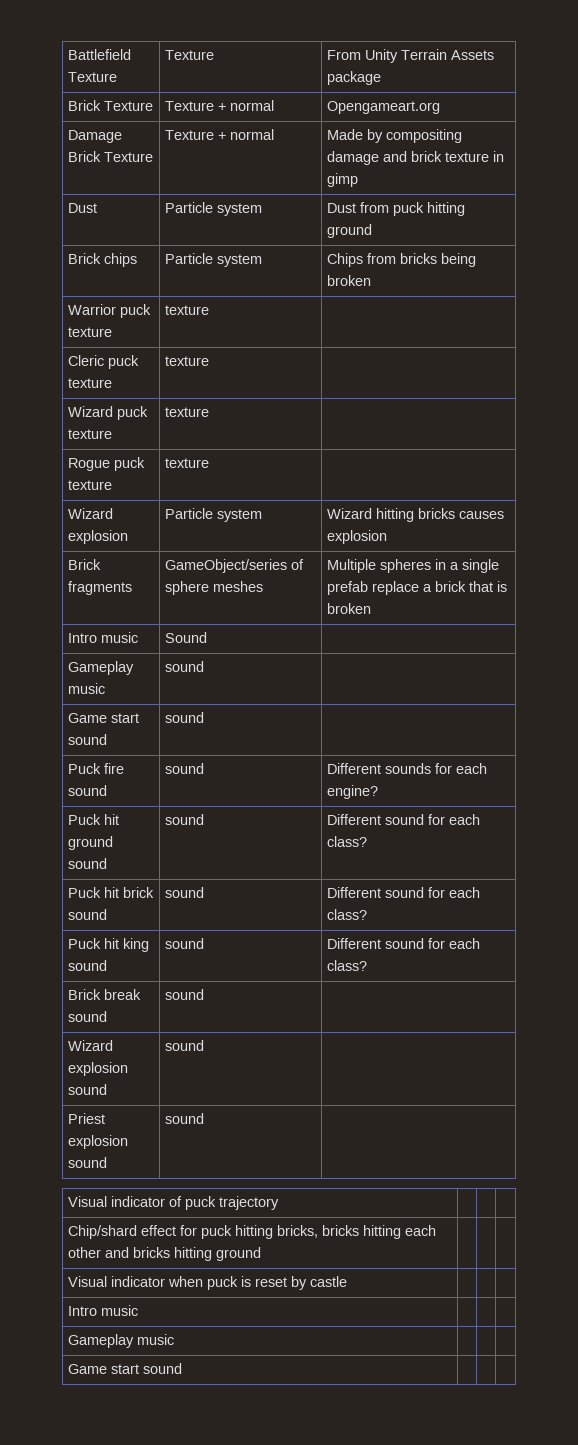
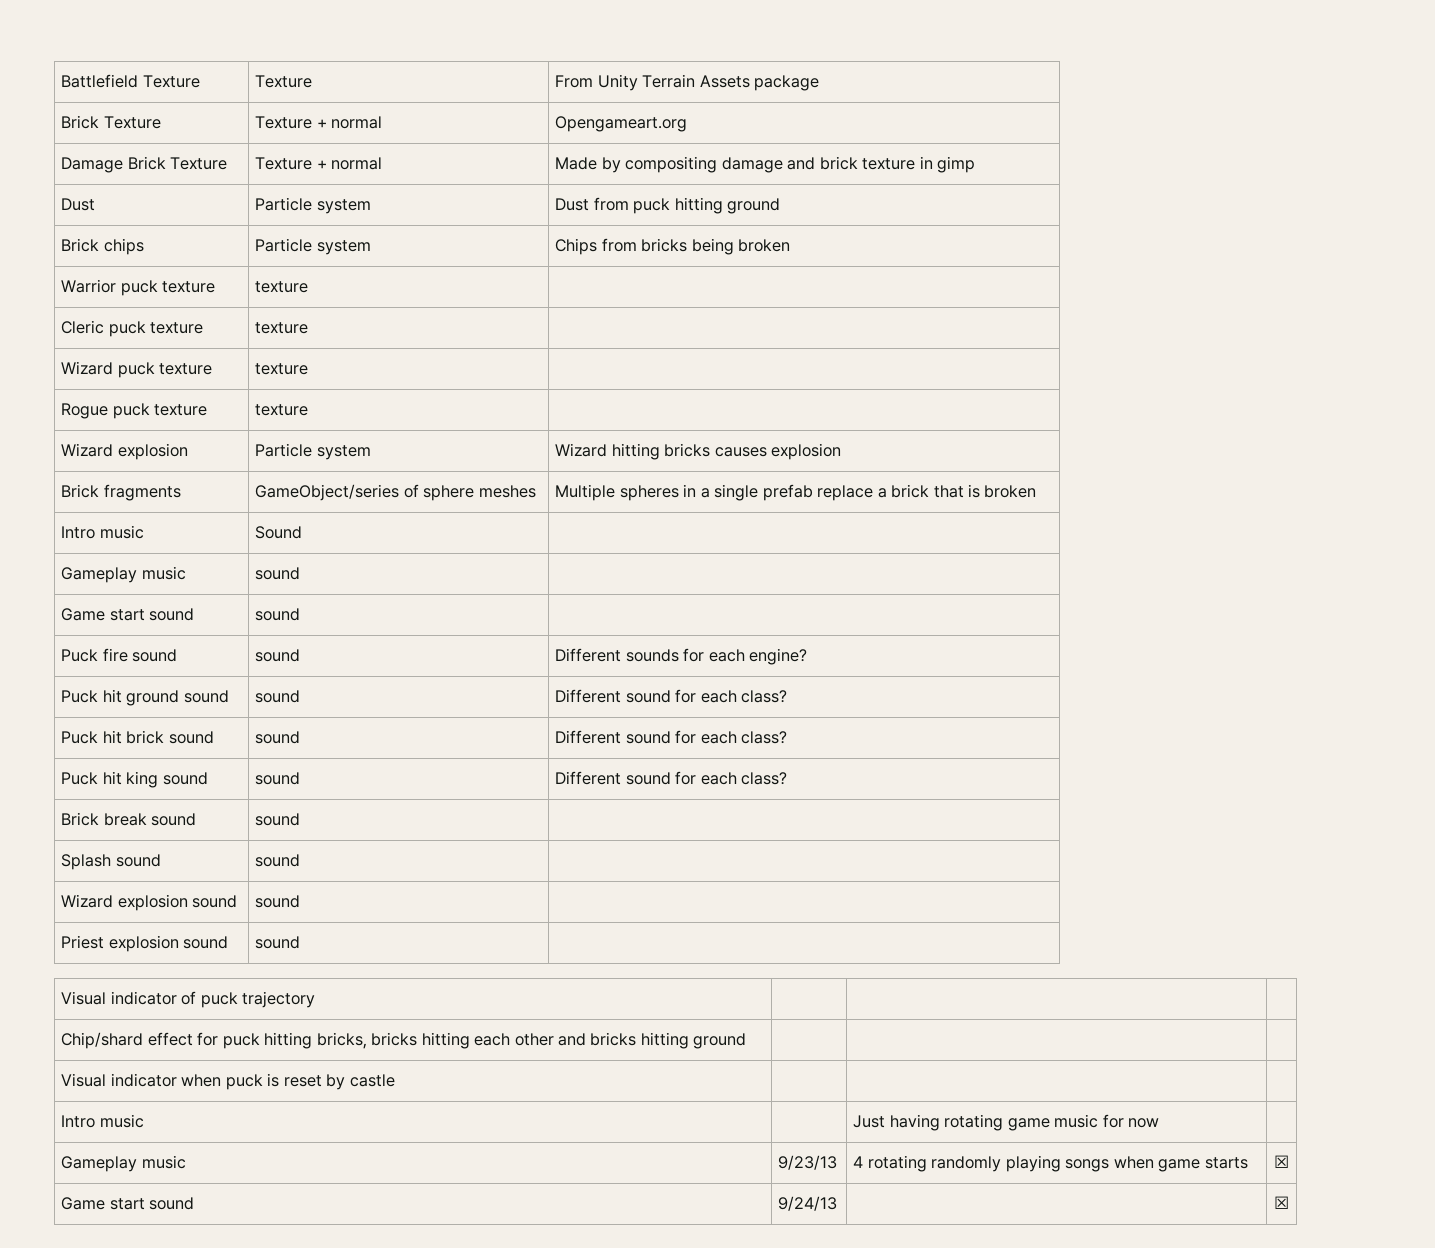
(204, 994) none -> [61,854,161,870] [255,854,301,867] // Splash sound | sound |
[67,1334,174,1348] [67,1363,182,1374] | // Gameplay music | | | // Game start sound | | | -> [853,1114,1160,1131] [61,1155,186,1172] [778,1155,838,1170] [853,1155,1248,1172] [1274,1155,1289,1168] [61,1197,195,1210] [778,1196,838,1211] [1274,1196,1289,1209] Just having rotating game music for now | // Gameplay music | 9/23/13 | 4 rotating randomly playing songs when game starts | ☒ // Game start sound | 9/24/13 | | ☒

